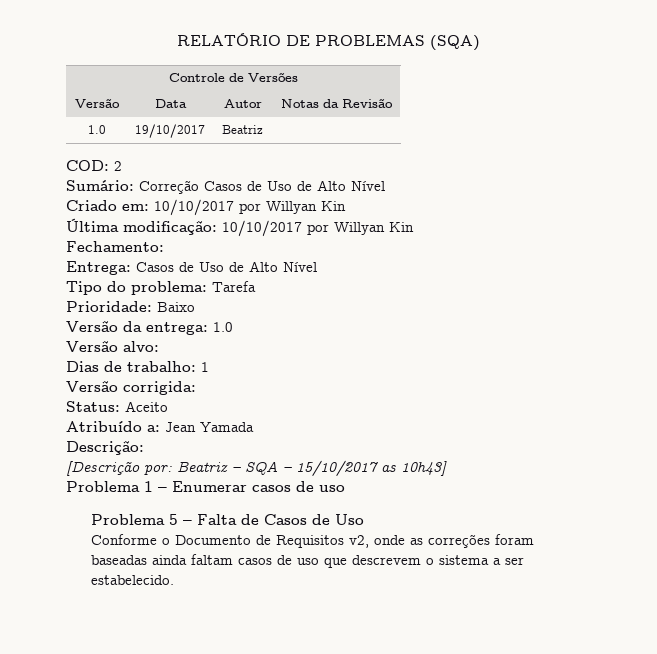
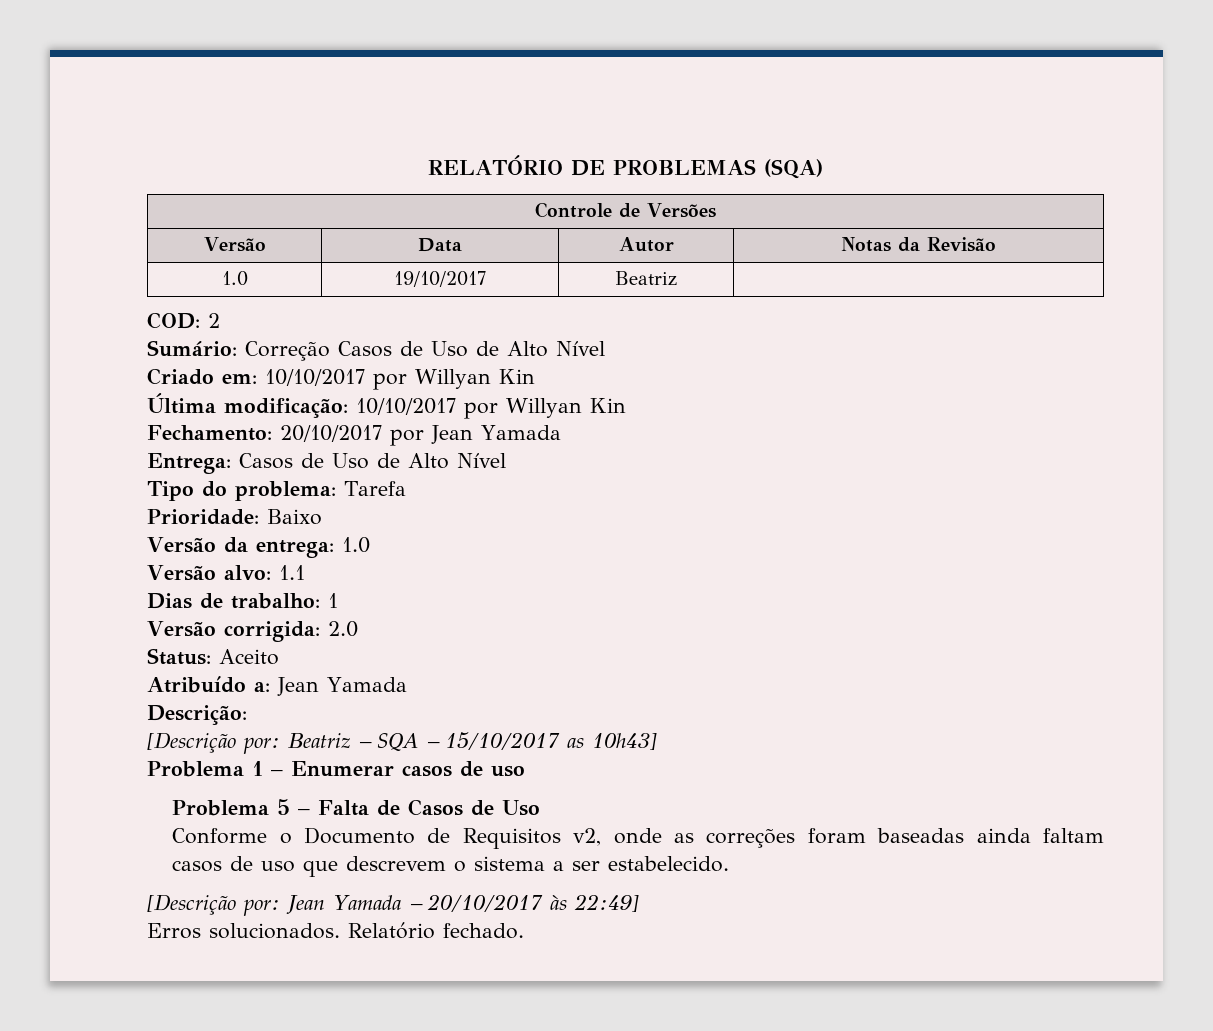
(164, 246) none -> [280,425,561,446] 20/10/2017 por Jean Yamada
(159, 346) none -> [278,565,305,580] 1.1
(196, 388) none -> [327,621,358,637] 2.0
(175, 580) none -> [147,894,639,916] [147,922,524,939] // [Descrição por: Jean Yamada – 20/10/2017 às 22:49] // Erros solucionados. Relatório fechado.

